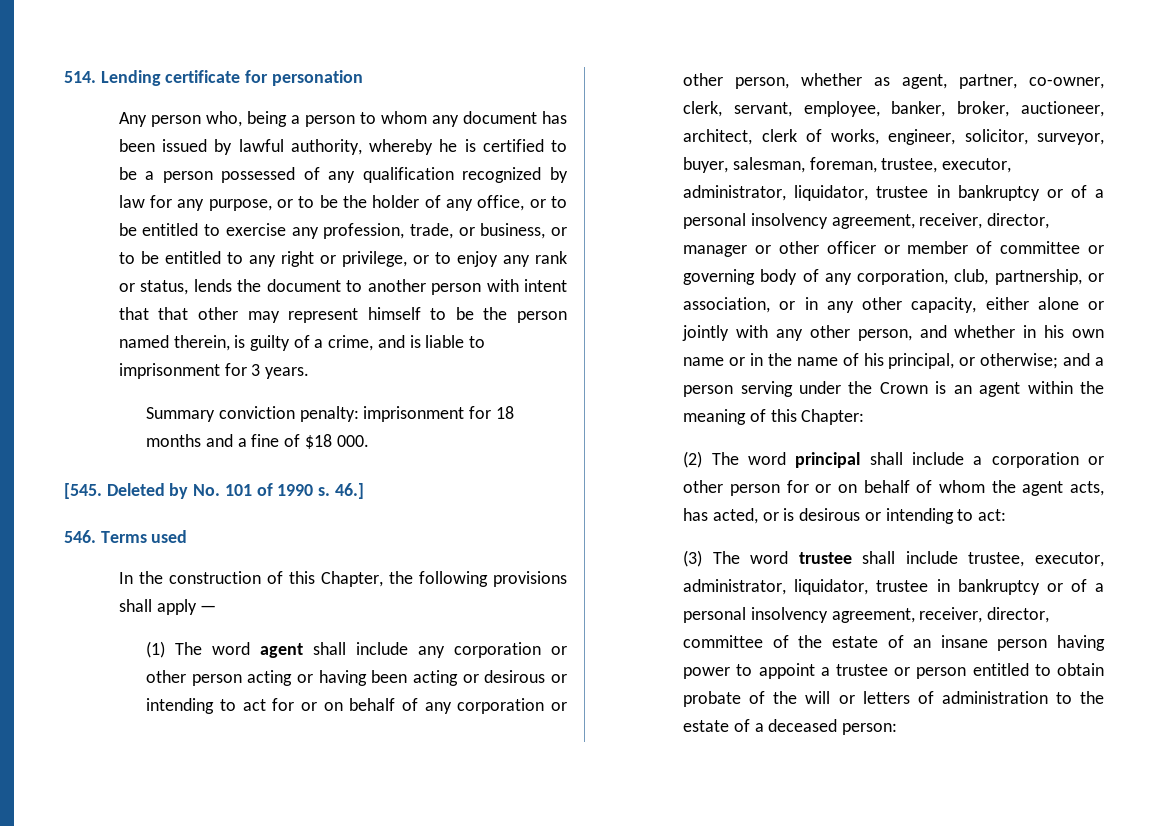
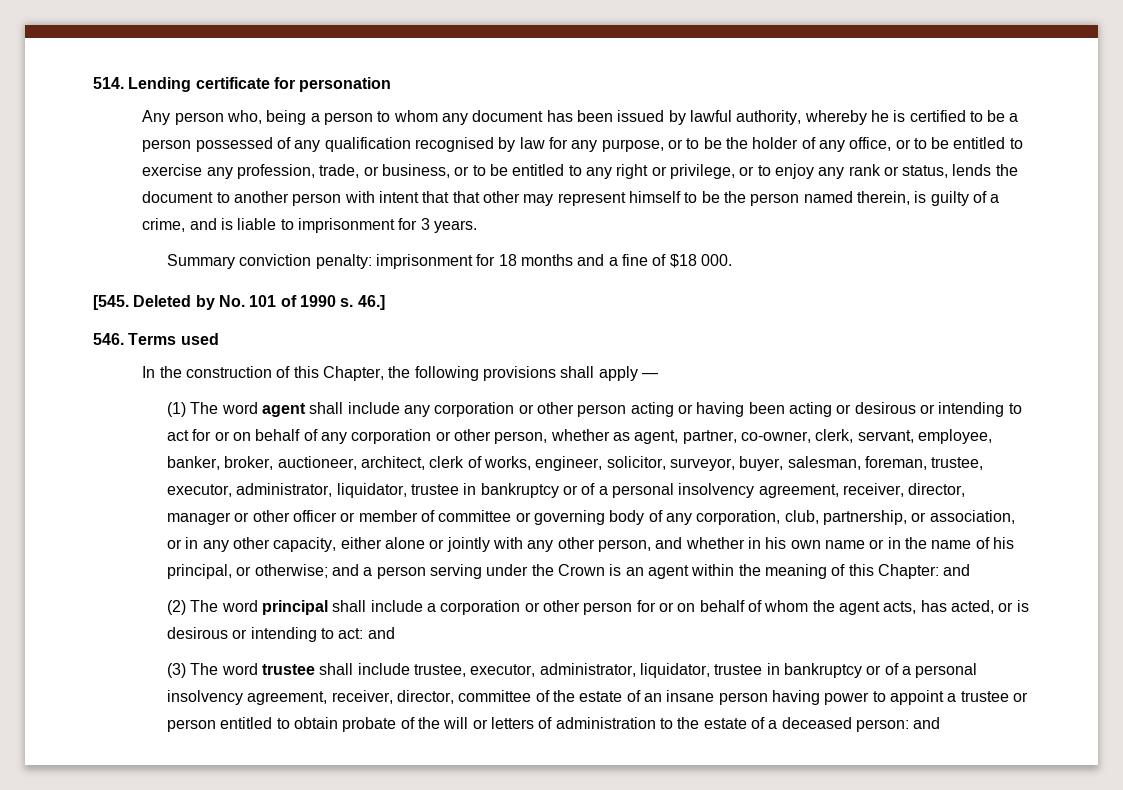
[462,167,542,183] recognized -> [415,137,495,152] recognised
(865, 417) none -> [943,564,971,576] and
(1007, 515) none -> [367,627,395,639] and
(898, 729) none -> [913,717,941,729] and

